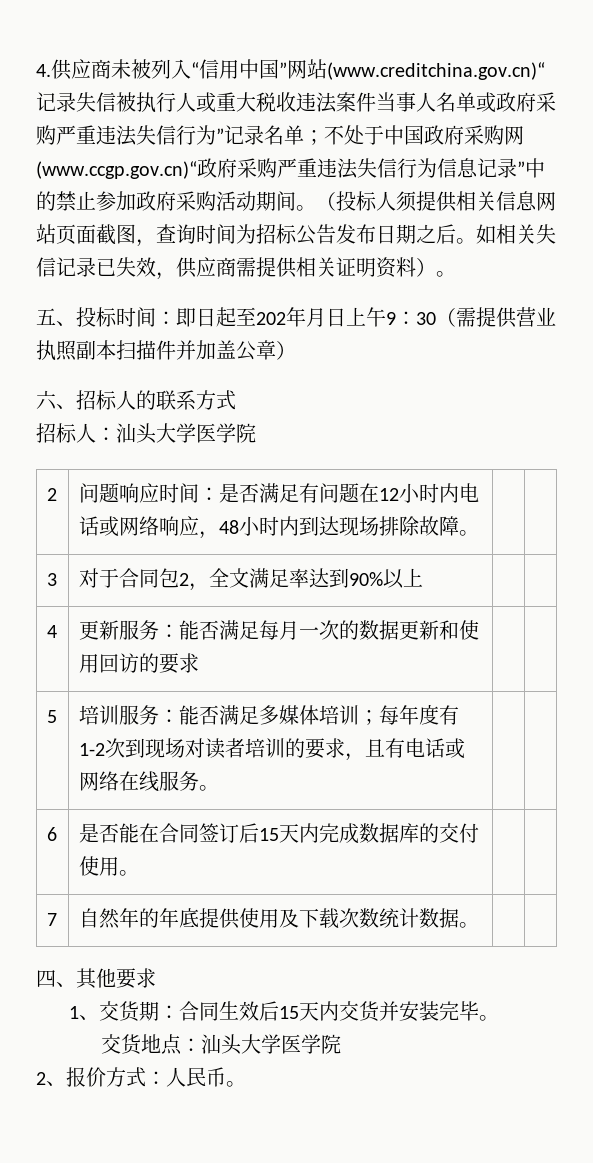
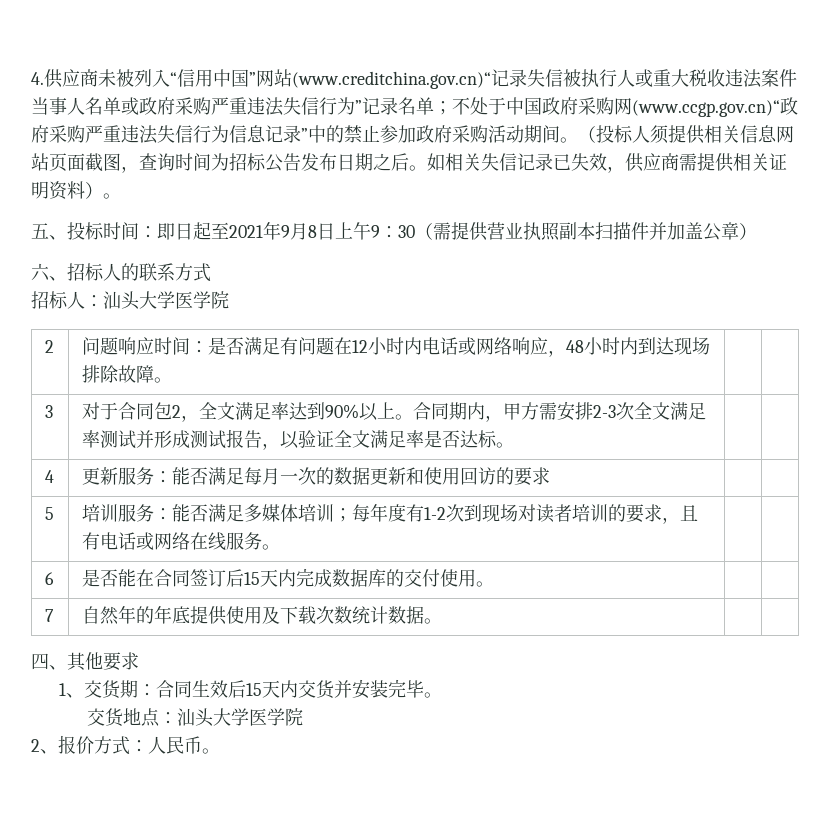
[256,307,326,327] 202年月 -> [229,221,317,240] 2021年9月8
(423, 577) none -> [394,401,706,422] [81,429,514,450] 。合同期内，甲方需安排2-3次全文满足率测试并形成测试报告，以验证全文满足率是否达标。

